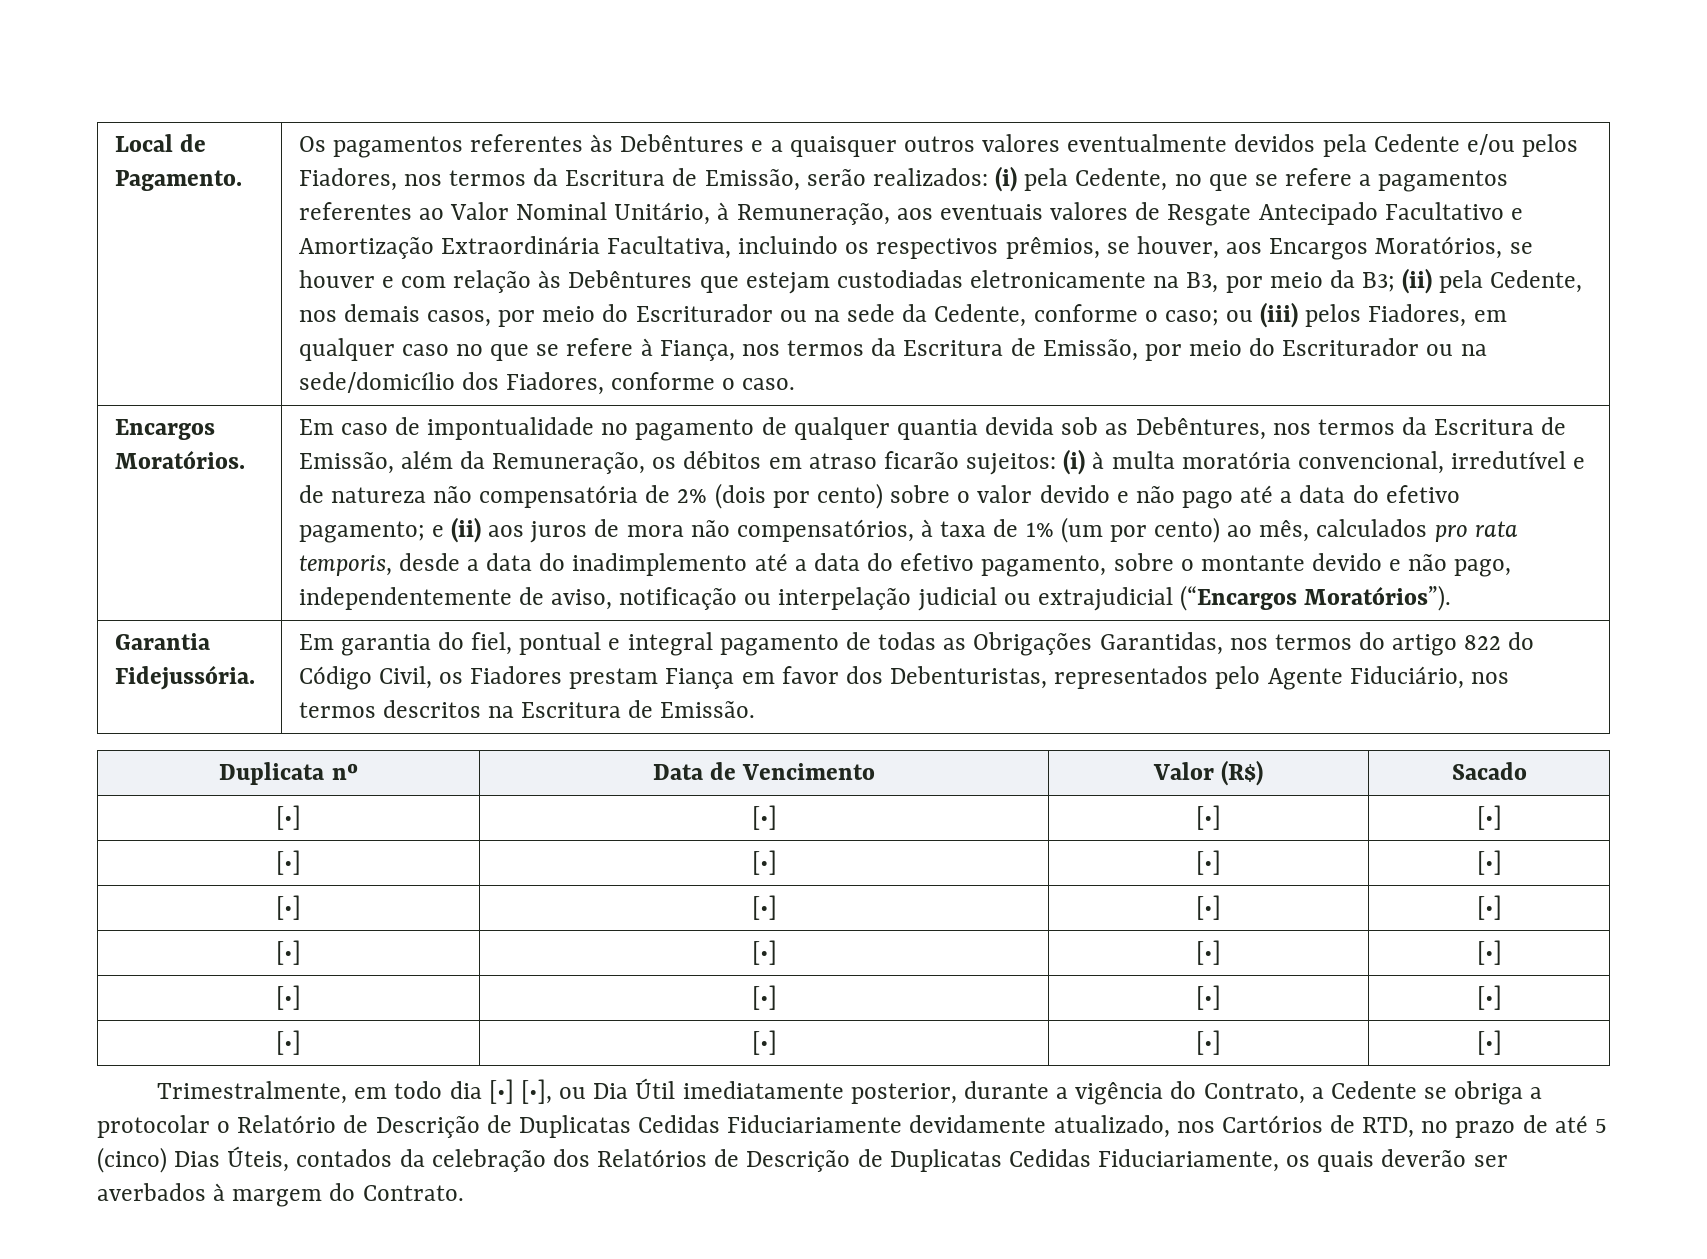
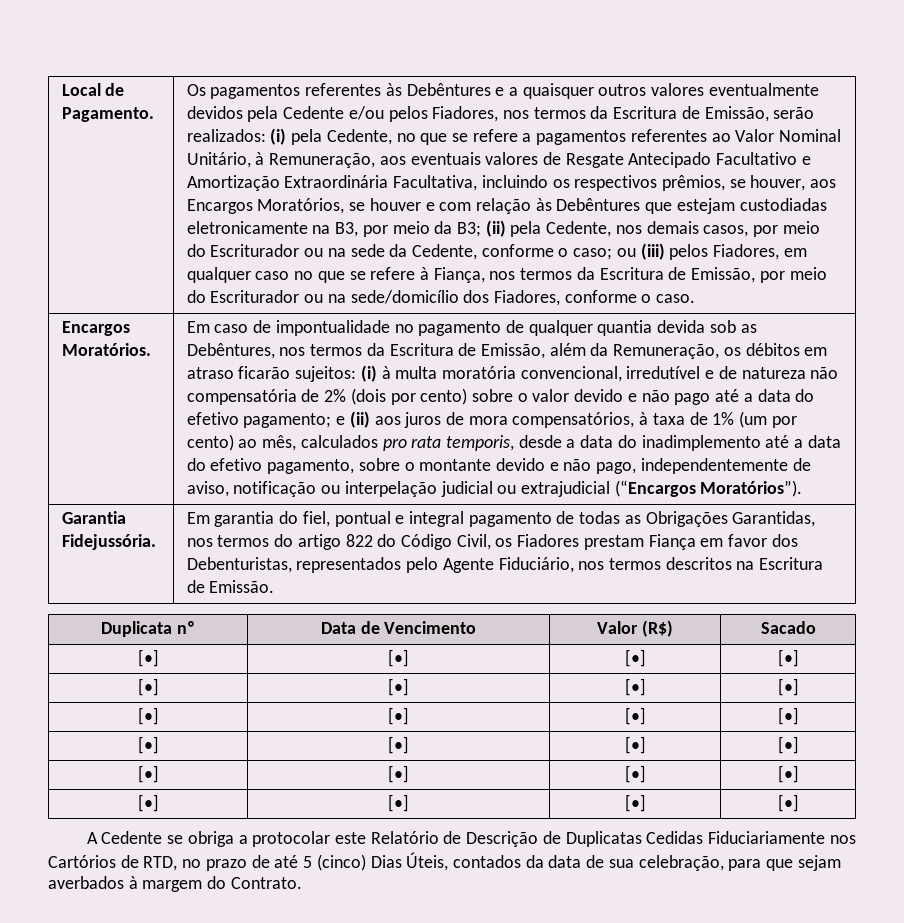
[690,520,730,537] não -> (508, 420) none
[157,1078,1324,1105] Trimestralmente, em todo dia [•] [•], ou Dia Útil imediatamente posterior, durante a vigência do Contrato, a -> [86,832,98,844] A
[217,1121,231,1133] o -> [335,832,367,844] este
[909,1115,1170,1138] devidamente atualizado, -> (826, 837) none
[431,1149,1508,1172] celebração dos Relatórios de Descrição de Duplicatas Cedidas Fiduciariamente, os quais deverão ser -> [548,855,841,871] data de sua celebração, para que sejam

